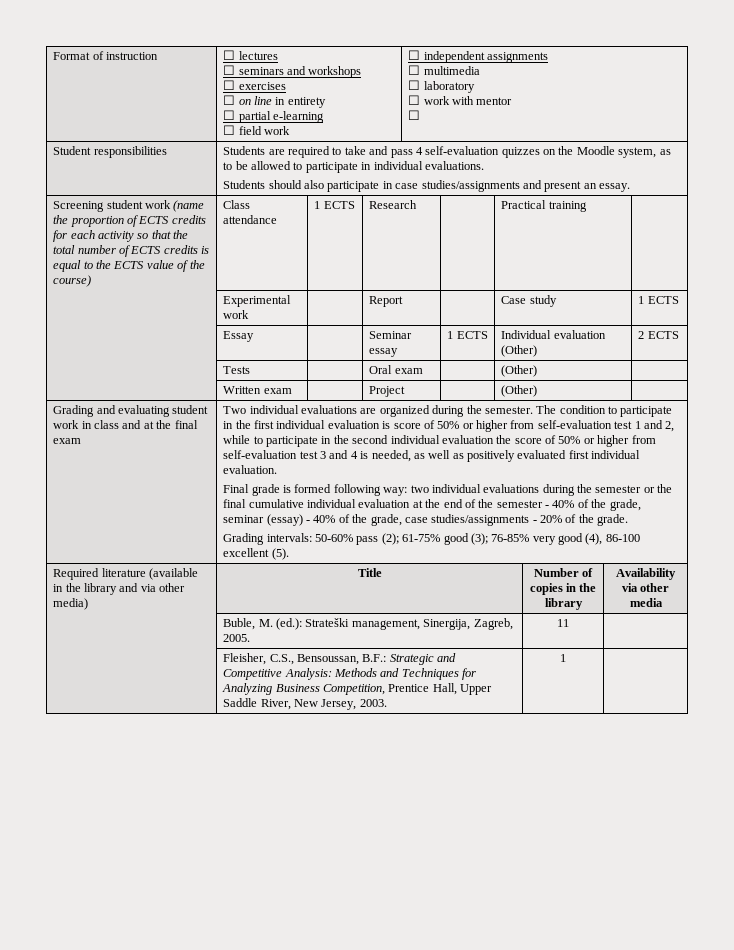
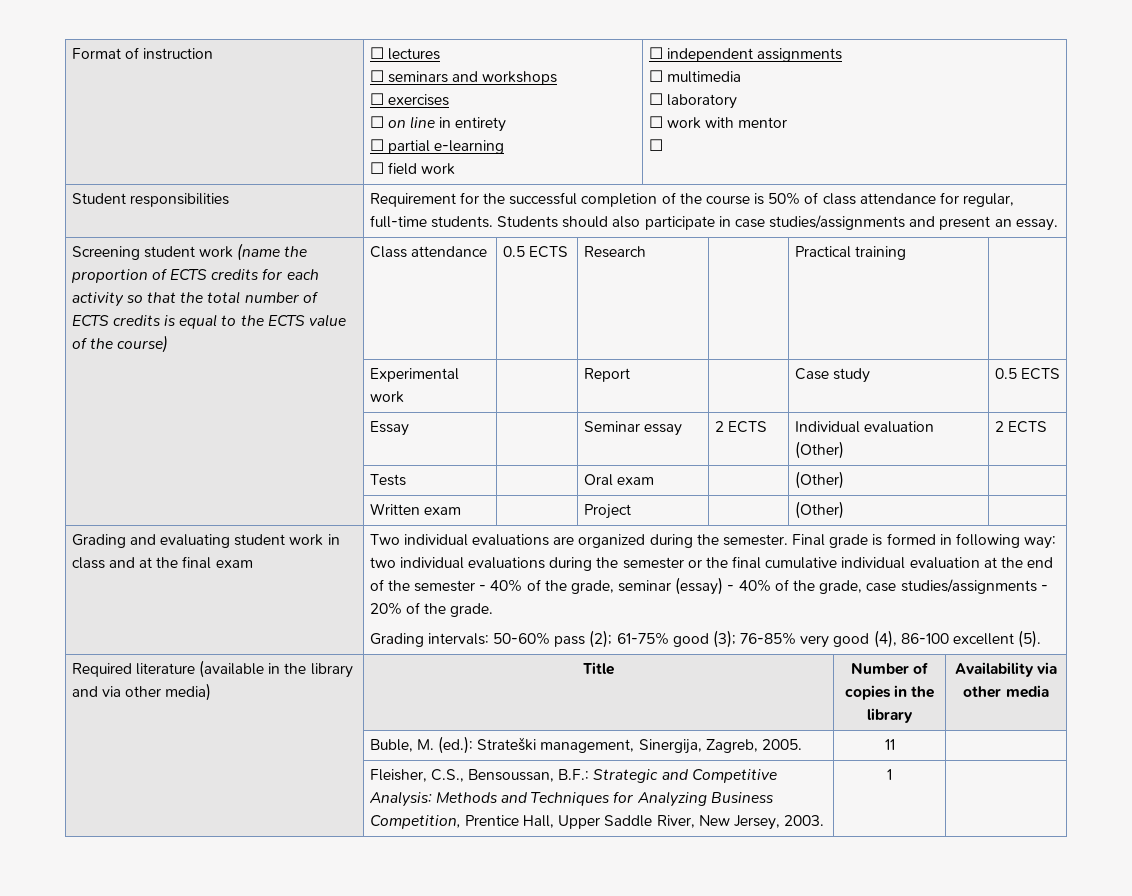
[223,146,671,158] [223,161,484,173] Students are required to take and pass 4 self-evaluation quizzes on the Moodle system, as to be allowed to participate in individual evaluations. // -> [369,192,1015,207] [369,215,493,228] Requirement for the successful completion of the course is 50% of class attendance for regular, full-time students.
[314,201,321,209] 1 -> [502,246,525,257] 0.5
[638,296,645,304] 1 -> [994,368,1017,379] 0.5
[447,331,454,339] 1 -> [714,421,724,432] 2
[536,405,673,417] [223,420,675,432] [223,435,656,447] [223,450,641,462] [223,465,278,474] The condition to participate in the first individual evaluation is score of 50% or higher from self-evaluation test 1 and 2, while to participate in the second individual evaluation the score of 50% or higher from self-evaluation test 3 and 4 is needed, as well as positively evaluated first individual evaluation. // -> (788, 540) none
(332, 488) none -> [939,534,952,545] in

